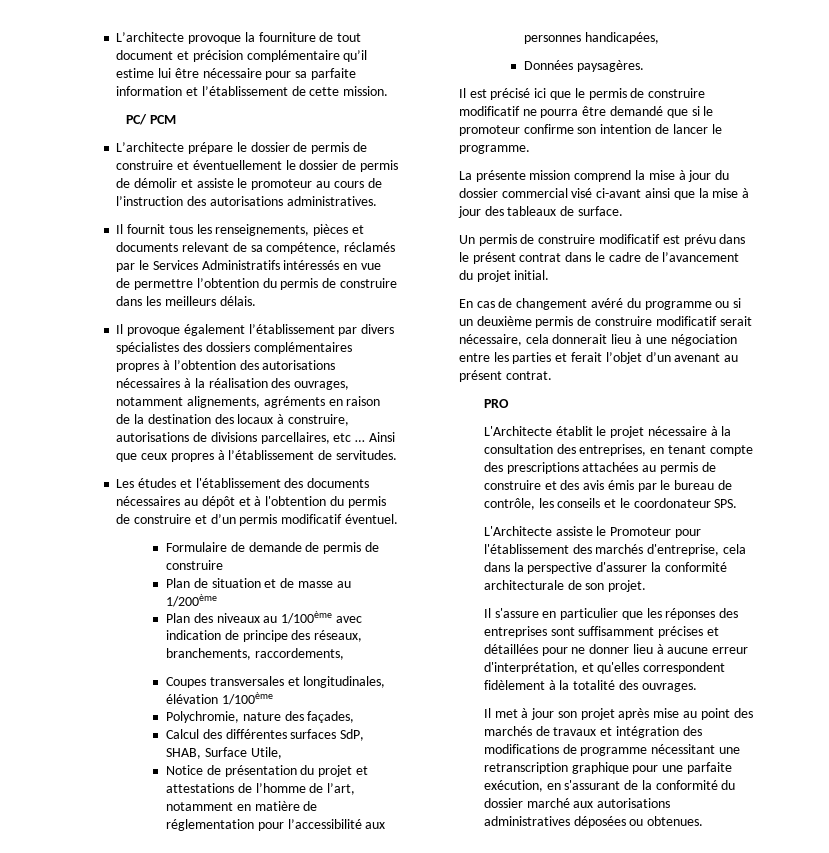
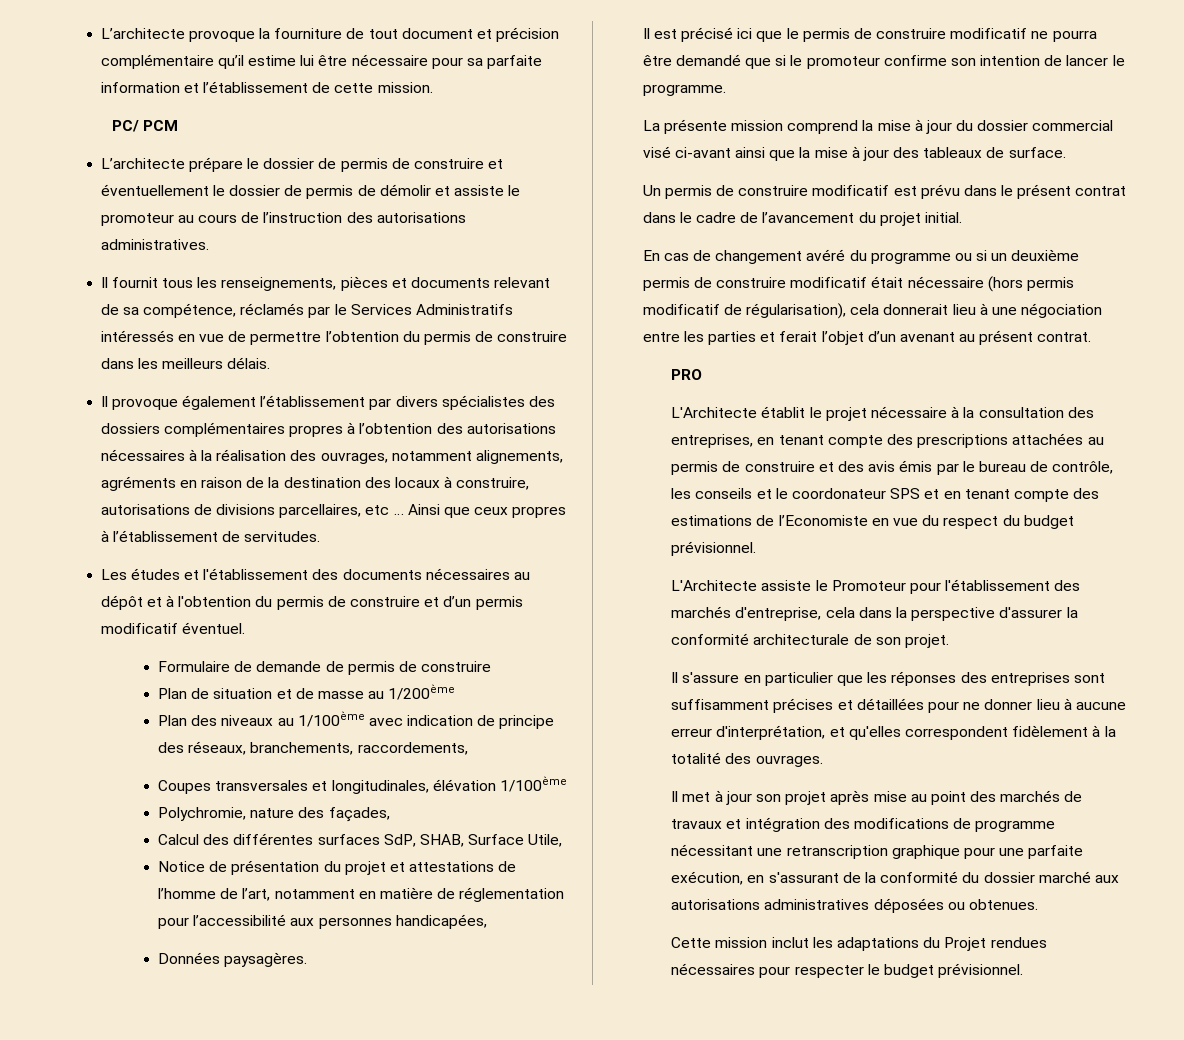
[719,316,752,326] [458,334,522,346] serait nécessaire, -> [871,276,1074,292] [642,303,847,319] était nécessaire (hors permis modificatif de régularisation),
[714,499,738,508] SPS. -> [890,488,1100,502] [671,515,1074,529] [671,541,757,556] SPS et en tenant compte des estimations de l’Economiste en vue du respect du budget prévisionnel.
(704, 821) none -> [671,937,1047,951] [671,963,1024,978] // Cette mission inclut les adaptations du Projet rendues nécessaires pour respecter le budget prévisionnel.

